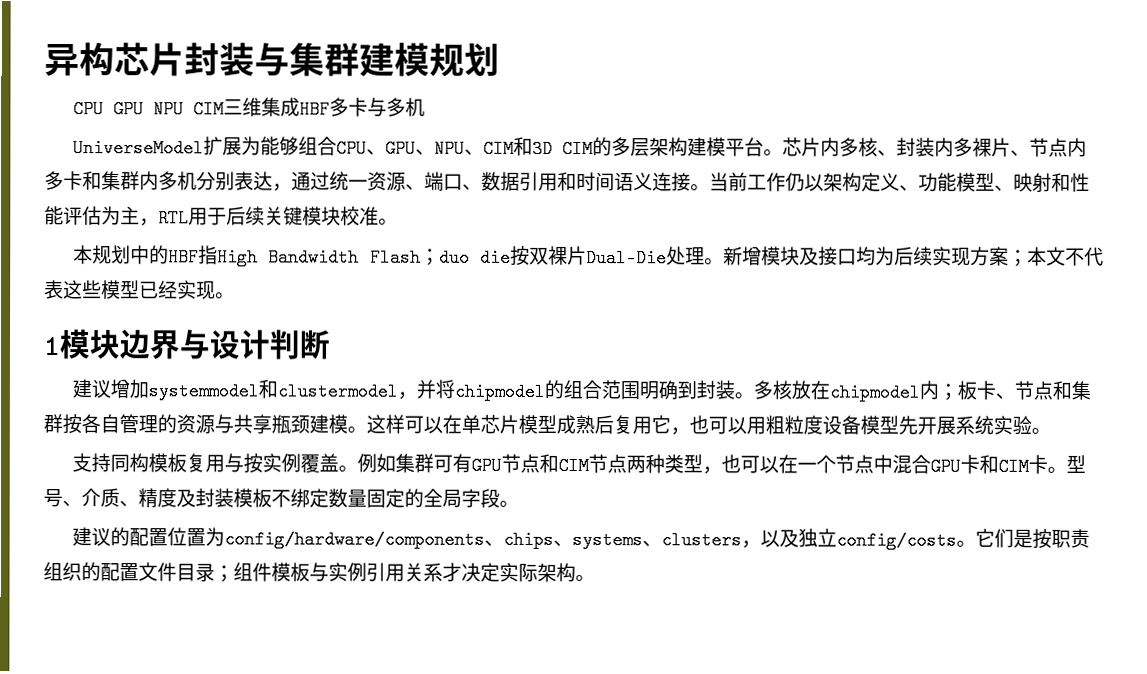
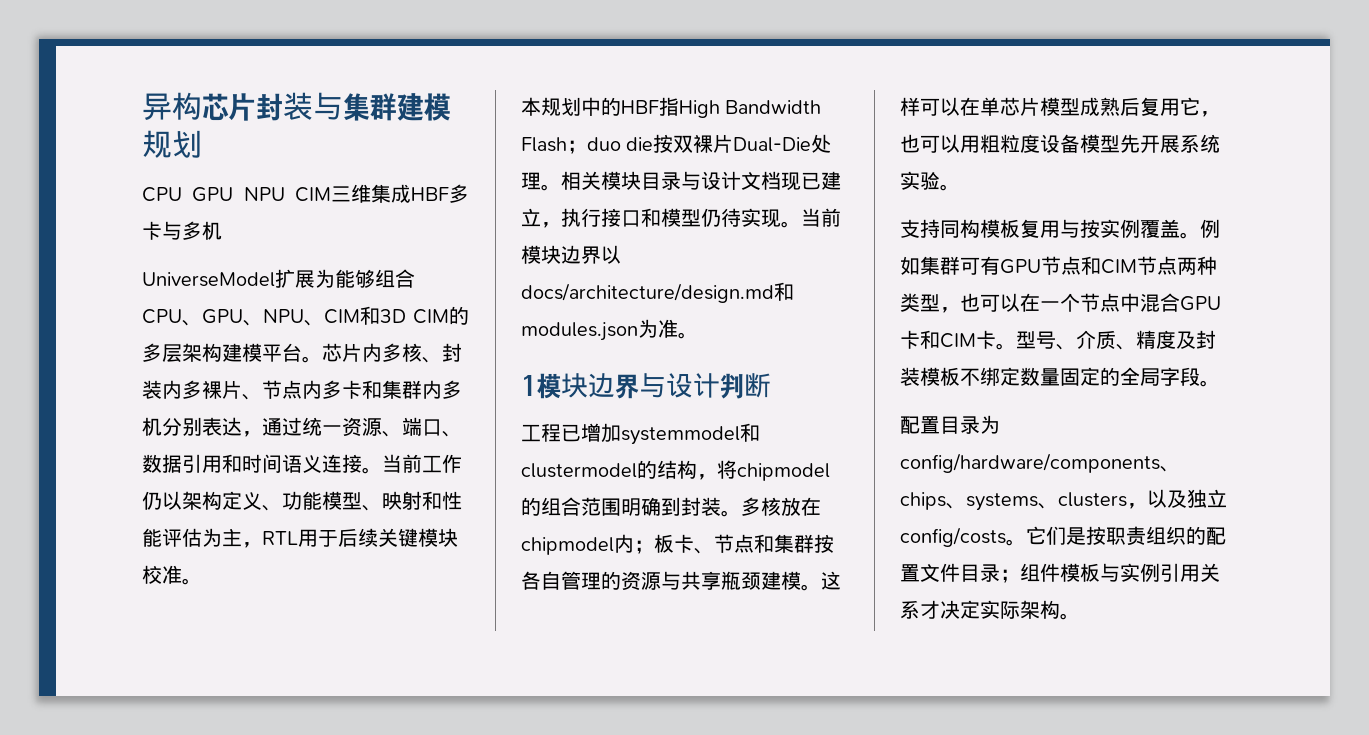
[723,246,1104,267] [44,279,216,300] 新增模块及接口均为后续实现方案；本文不代表这些模型已经实现 -> [561,171,841,191] [521,208,841,228] [521,245,621,264] [521,282,794,303] [521,319,678,341] 相关模块目录与设计文档现已建立，执行接口和模型仍待实现。当前模块边界以docs/architecture/design.md和modules.json为准
[71,379,111,399] 建议 -> [521,423,581,442] 工程已
[396,379,436,400] ，并 -> [637,460,717,480] 的结构，
[71,527,206,547] 建议的配置位置 -> [900,416,980,434] 配置目录

